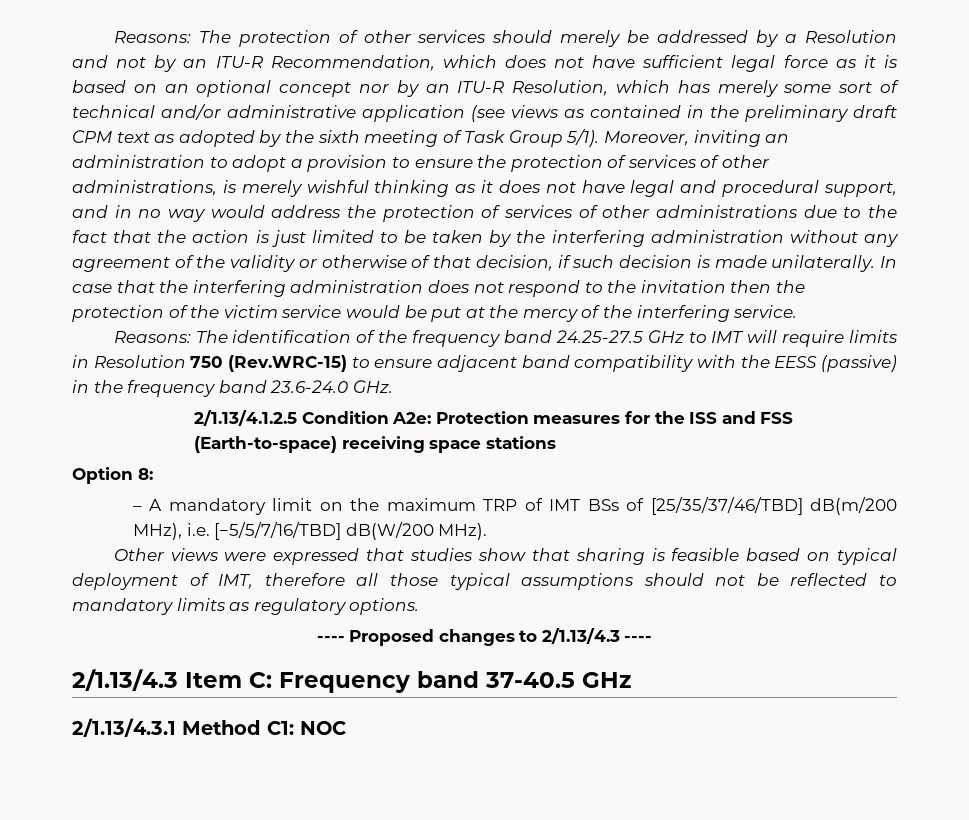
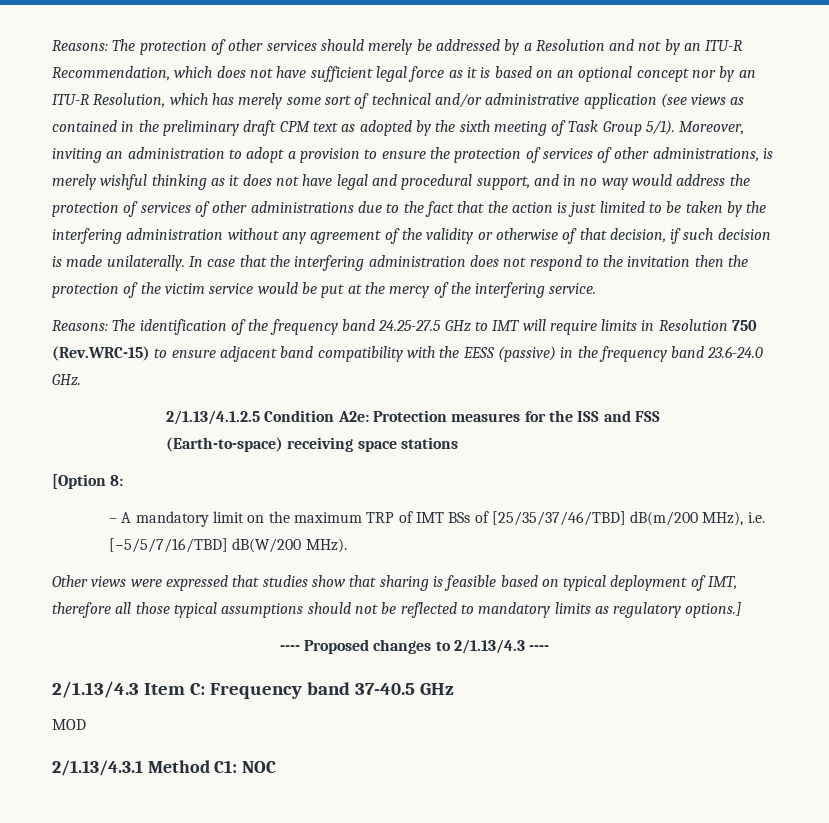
[72,467,133,484] Option -> [52,474,106,489] [Option
[349,598,420,615] options. -> [685,602,742,618] options.]
(631, 680) none -> [52,719,86,730] // MOD

